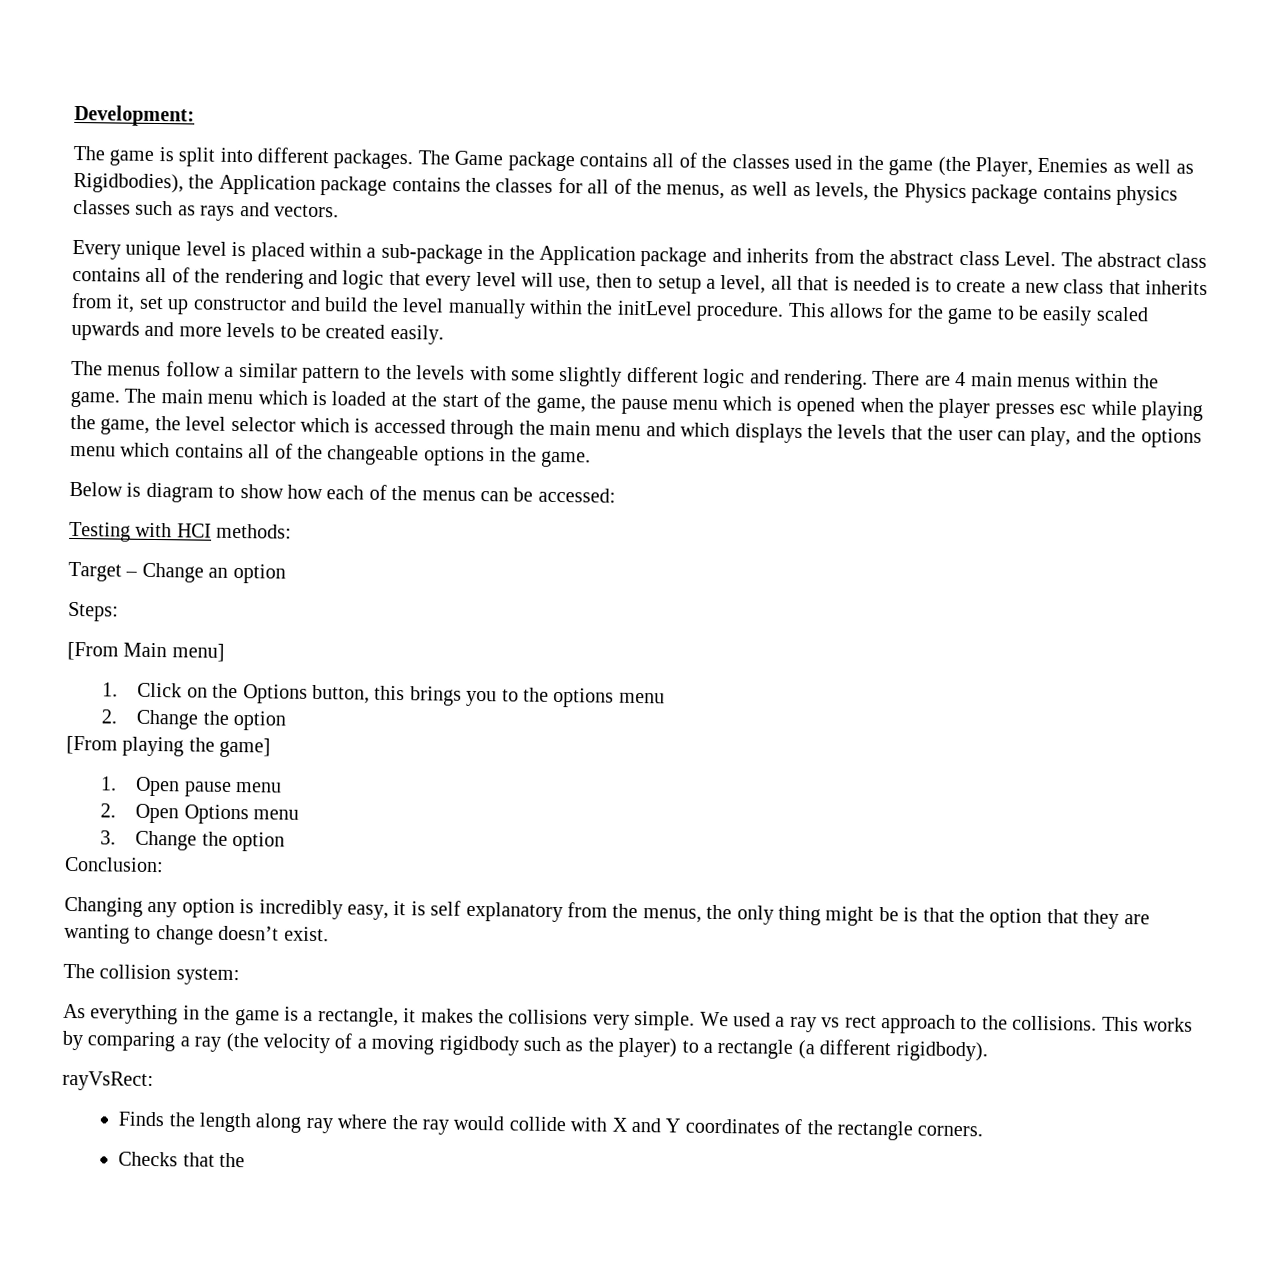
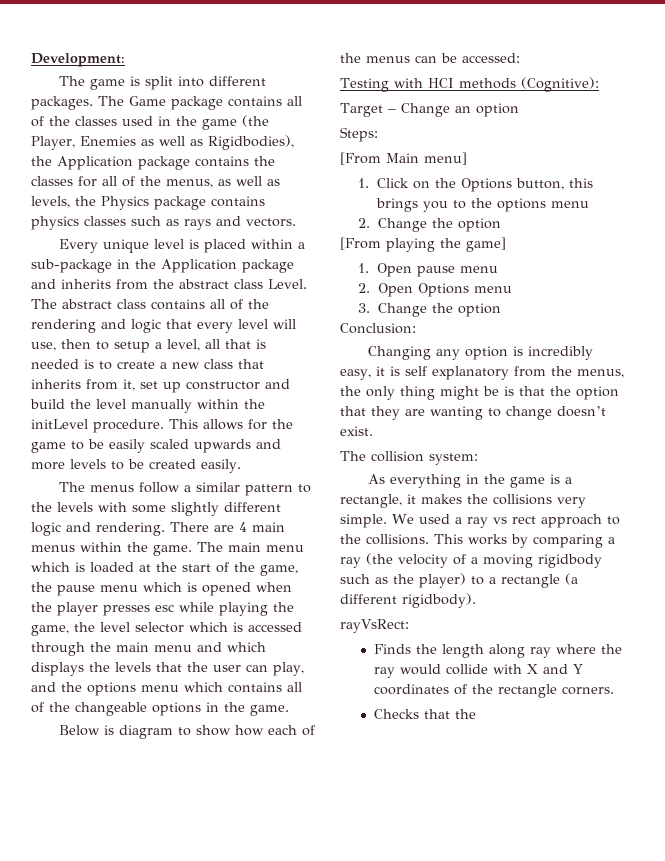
[216,523,293,539] methods: -> [458,77,599,92] methods (Cognitive):

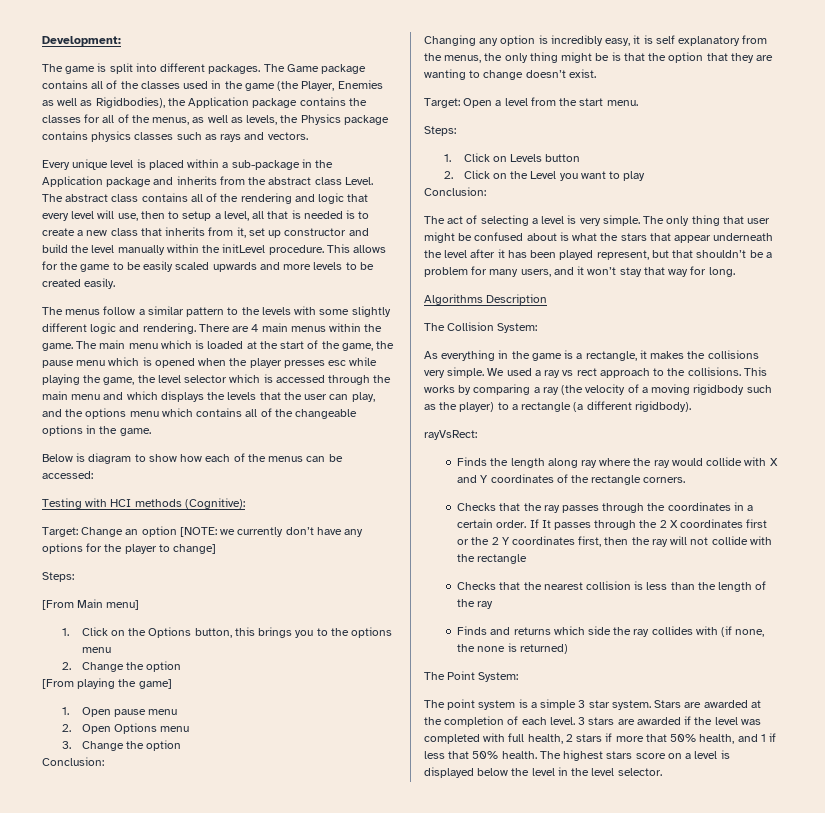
[340,103,396,117] Target – -> [42,527,78,537] Target:
(519, 110) none -> [179,527,364,537] [42,543,217,554] [NOTE: we currently don’t have any options for the player to change]
[340,451,478,465] The collision system: -> [424,97,638,108] [424,126,456,136] [443,153,581,162] [443,170,646,181] [424,187,486,196] [424,215,771,226] [424,232,774,243] [424,249,772,260] [424,266,735,277] [424,294,548,305] [424,322,538,333] Target: Open a level from the start menu. // Steps: // 1. Click on Levels button // 2. Click on the Level you want to play // Conclusion: // The act of selecting a level is very simple. The only thing that user might be confused about is what the stars that appear underneath the level after it has been played represent, but that shouldn’t be a problem for many users, and it won’t stay that way for long. // Algorithms Description // The Collision System:
(477, 714) none -> [543,502,754,513] [457,519,768,530] [457,536,772,547] [457,554,528,564] [457,581,767,592] [457,599,494,609] [457,626,765,637] [457,643,568,654] [424,671,519,682] [424,699,761,710] [424,716,761,727] [424,733,777,744] [424,750,730,761] [424,767,662,778] ray passes through the coordinates in a certain order. If It passes through the 2 X coordinates first or the 2 Y coordinates first, then the ray will not collide with the rectangle // Checks that the nearest collision is less than the length of the ray // Finds and returns which side the ray collides with (if none, the none is returned) // The Point System: // The point system is a simple 3 star system. Stars are awarded at the completion of each level. 3 stars are awarded if the level was completed with full health, 2 stars if more that 50% health, and 1 if less that 50% health. The highest stars score on a level is displayed below the level in the level selector.

